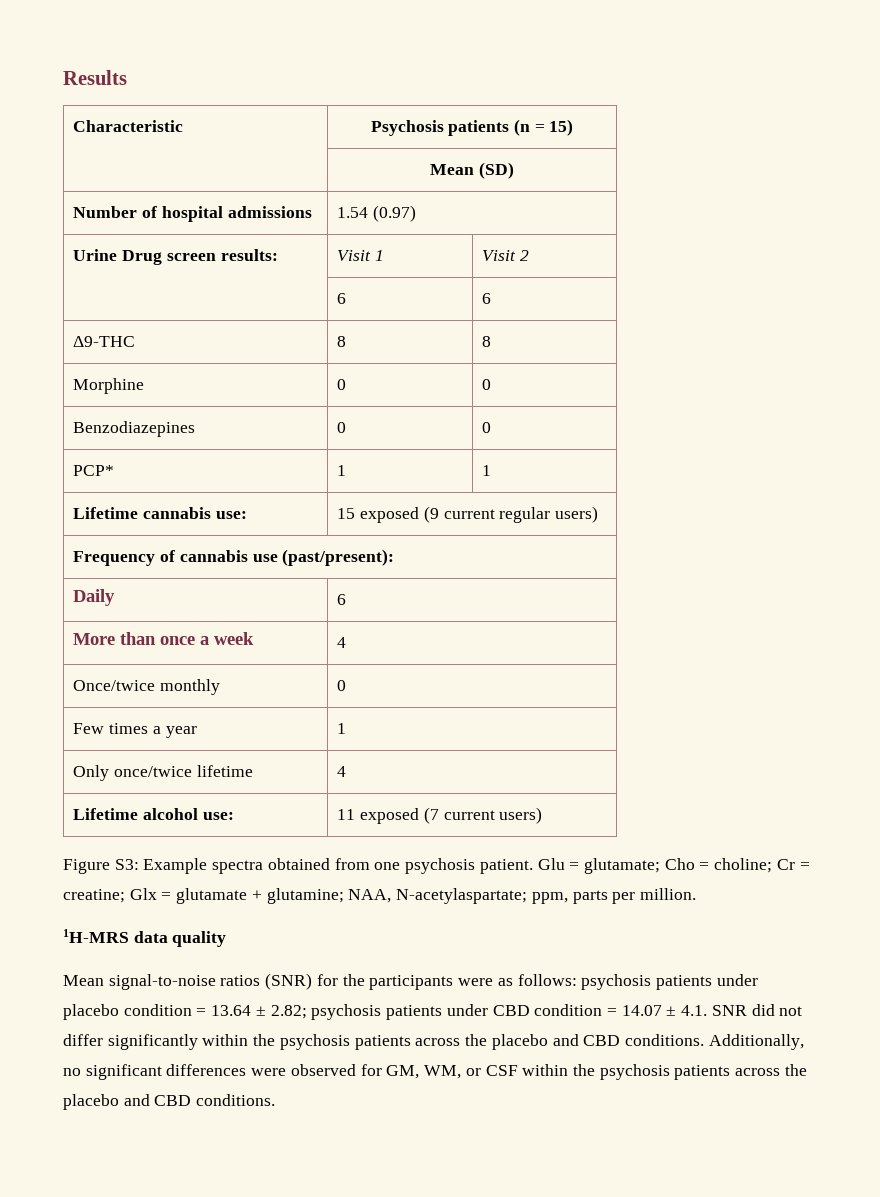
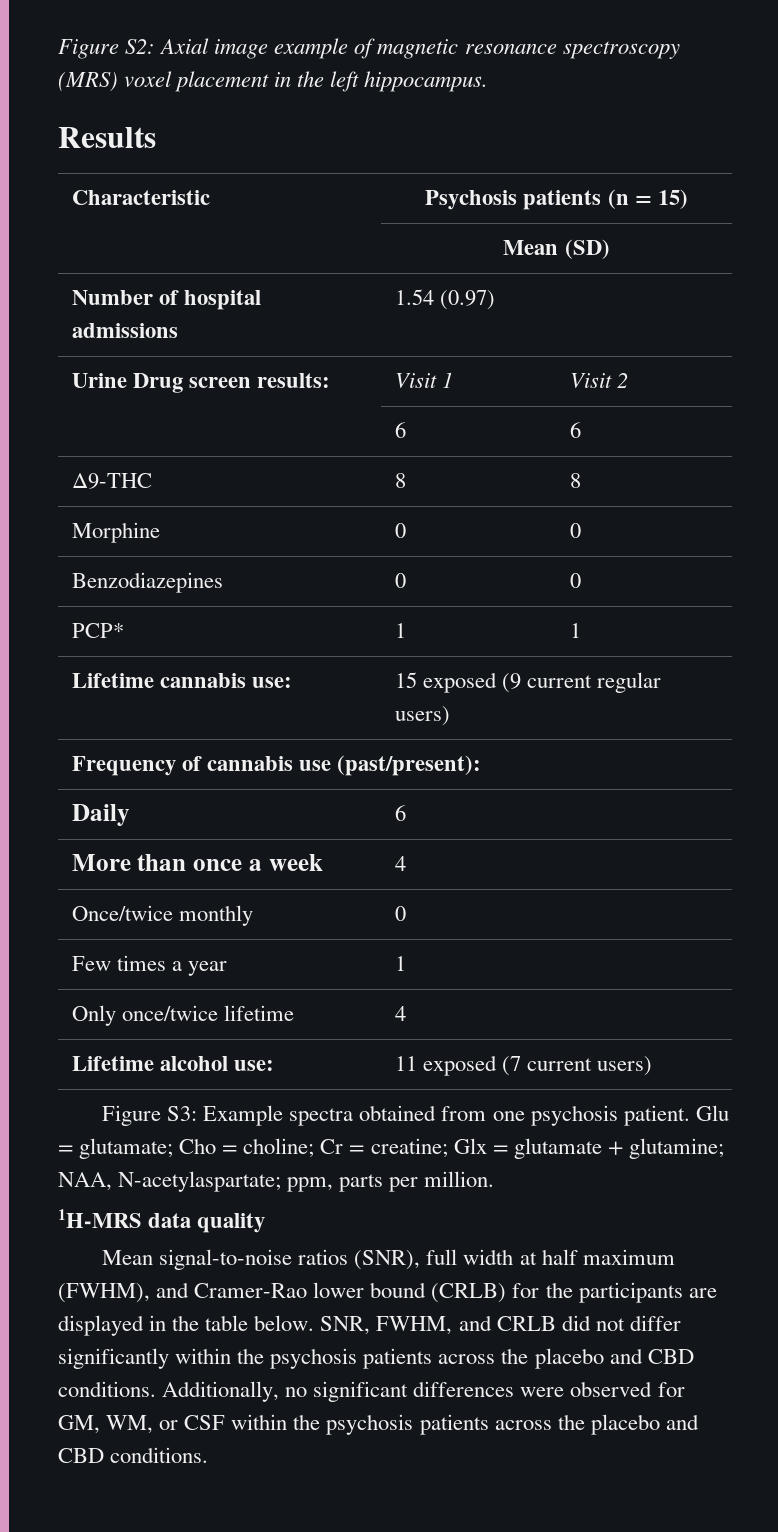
(63, 77) none -> [58,38,680,59] [58,71,489,92] Figure S2: Axial image example of magnetic resonance spectroscopy (MRS) voxel placement in the left hippocampus. //
[265,973,758,990] [63,1004,747,1020] (SNR) for the participants were as follows: psychosis patients under placebo condition = 13.64 ± 2.82; psychosis patients under CBD condition = 14.07 ± 4.1. SNR -> [354,1249,675,1270] [58,1282,717,1303] [58,1315,556,1336] (SNR), full width at half maximum (FWHM), and Cramer-Rao lower bound (CRLB) for the participants are displayed in the table below. SNR, FWHM, and CRLB

